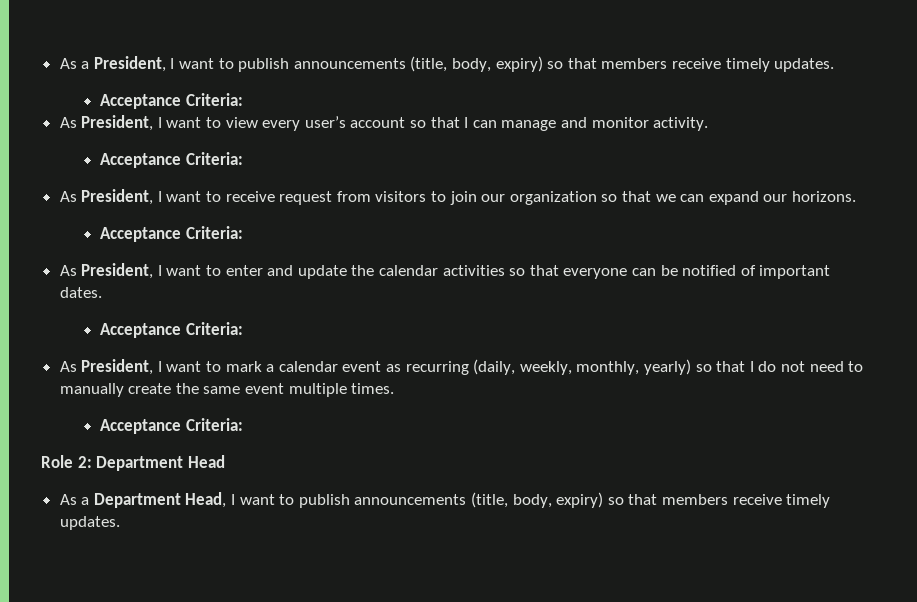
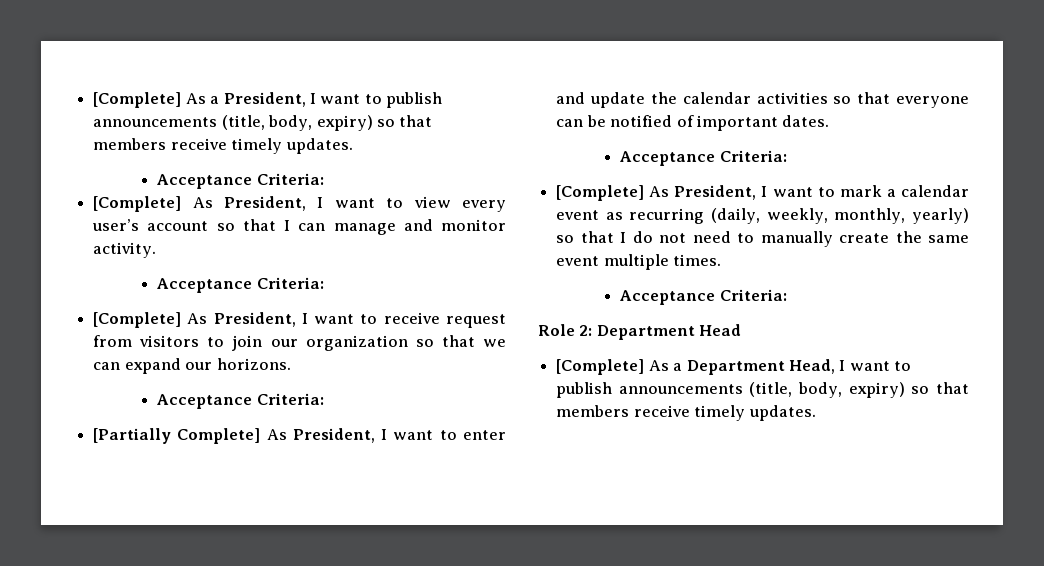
(59, 63) none -> [93,92,182,108] [Complete]
(243, 99) none -> [93,196,182,212] [Complete]
(243, 158) none -> [93,312,182,328] [Complete]
(243, 232) none -> [93,428,261,444] [Partially Complete]
(243, 328) none -> [556,185,645,201] [Complete]
(225, 461) none -> [556,359,645,375] [Complete]

